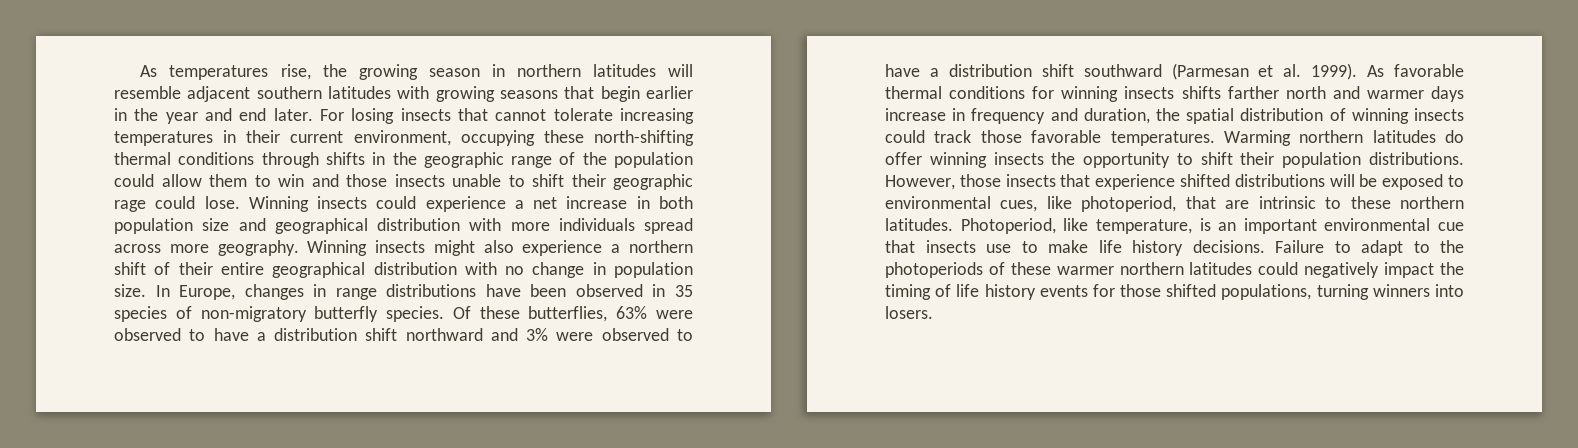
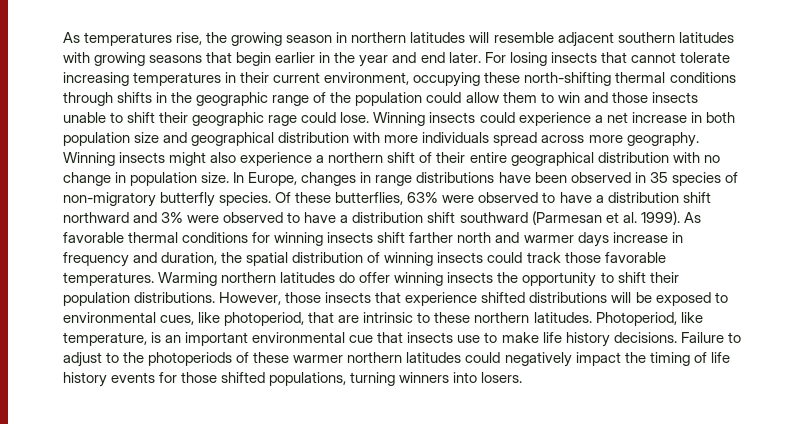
[1181,86,1221,99] shifts -> [377,232,406,243] shift
[1361,240,1403,256] adapt -> [63,352,102,367] adjust

